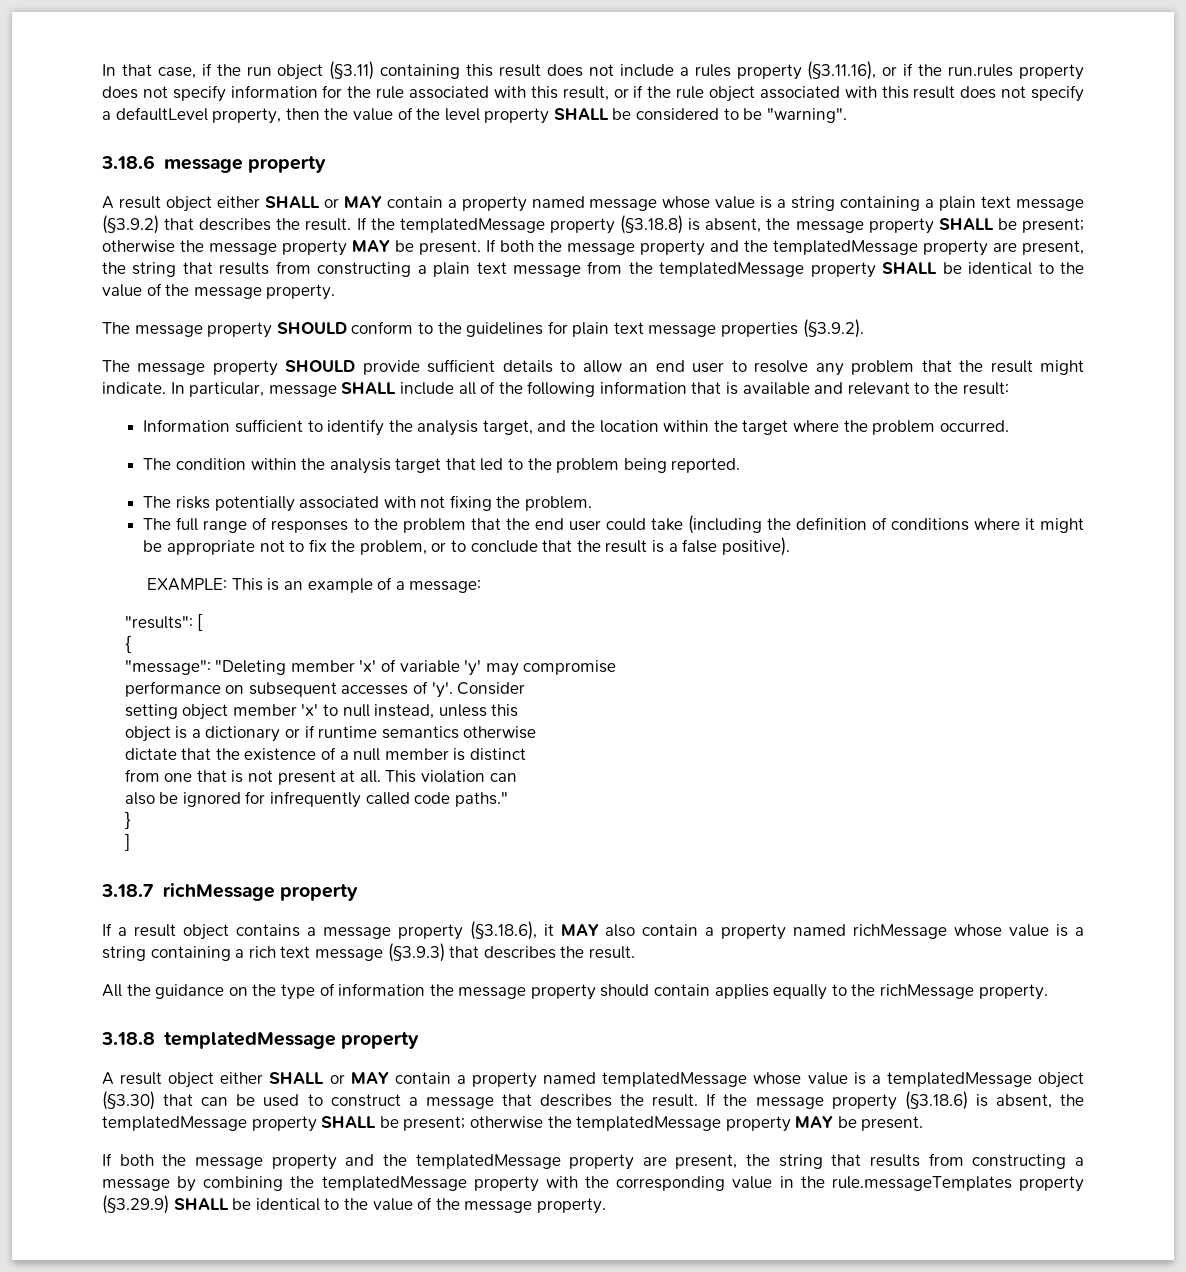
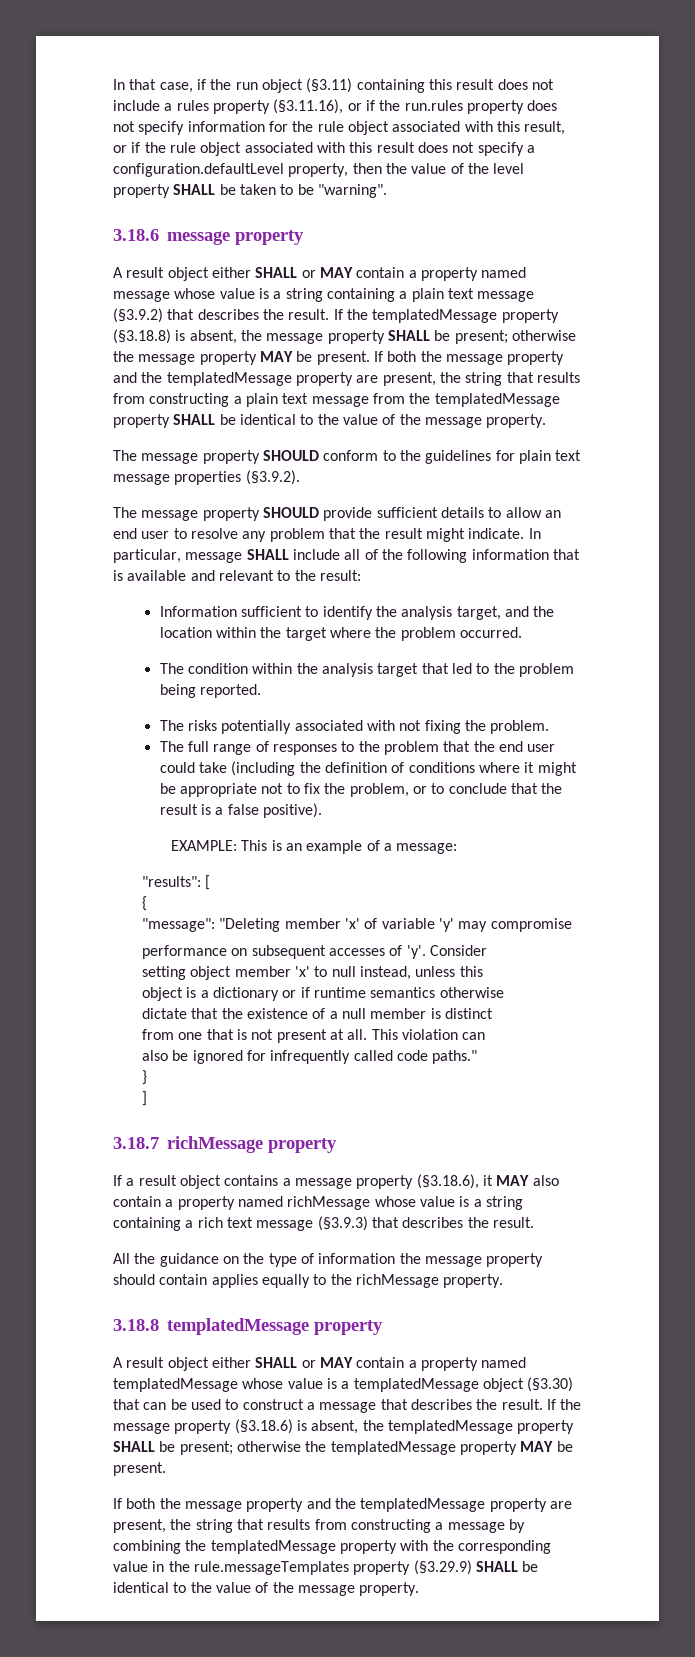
(405, 92) none -> [347,121,389,135] object
[115,107,208,121] defaultLevel -> [113,163,284,177] configuration.defaultLevel
[636,108,720,121] considered -> [239,184,276,195] taken

